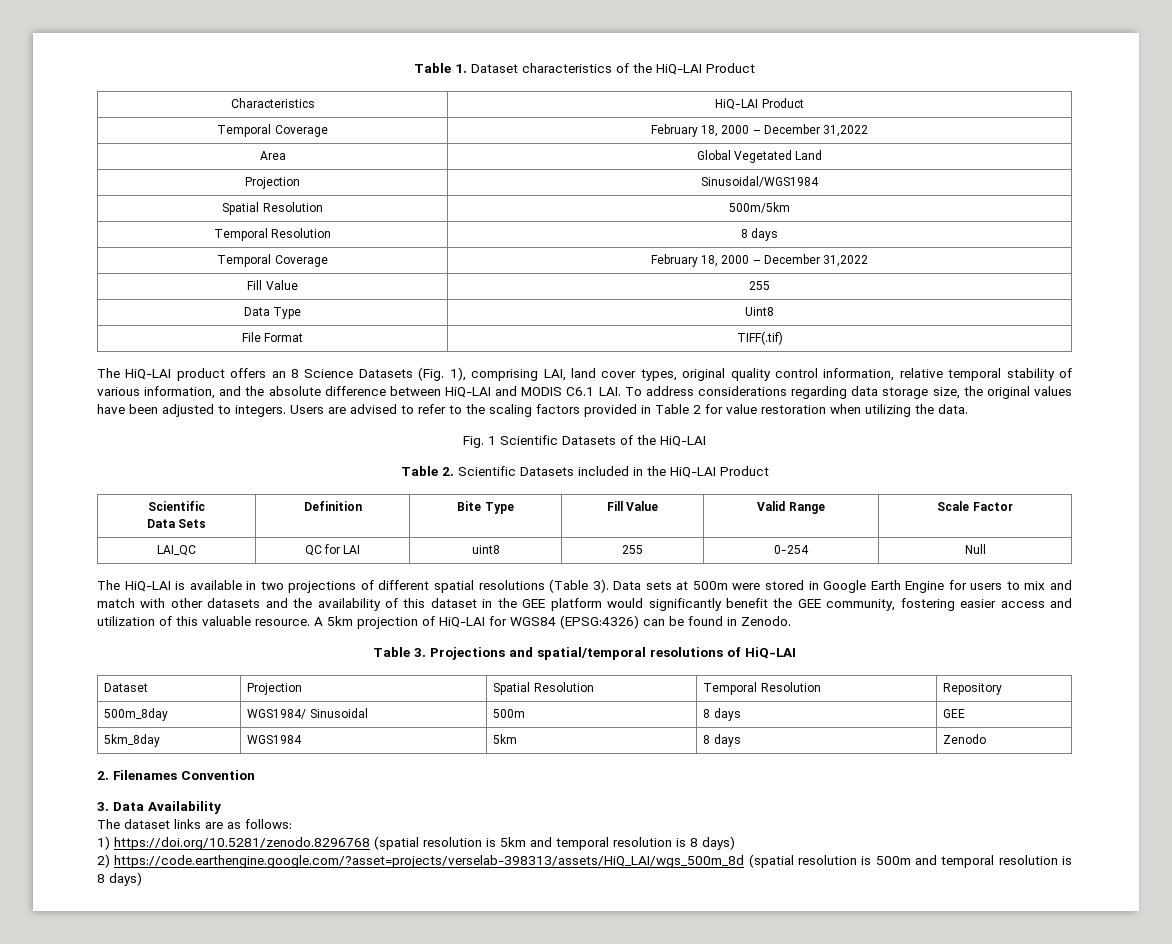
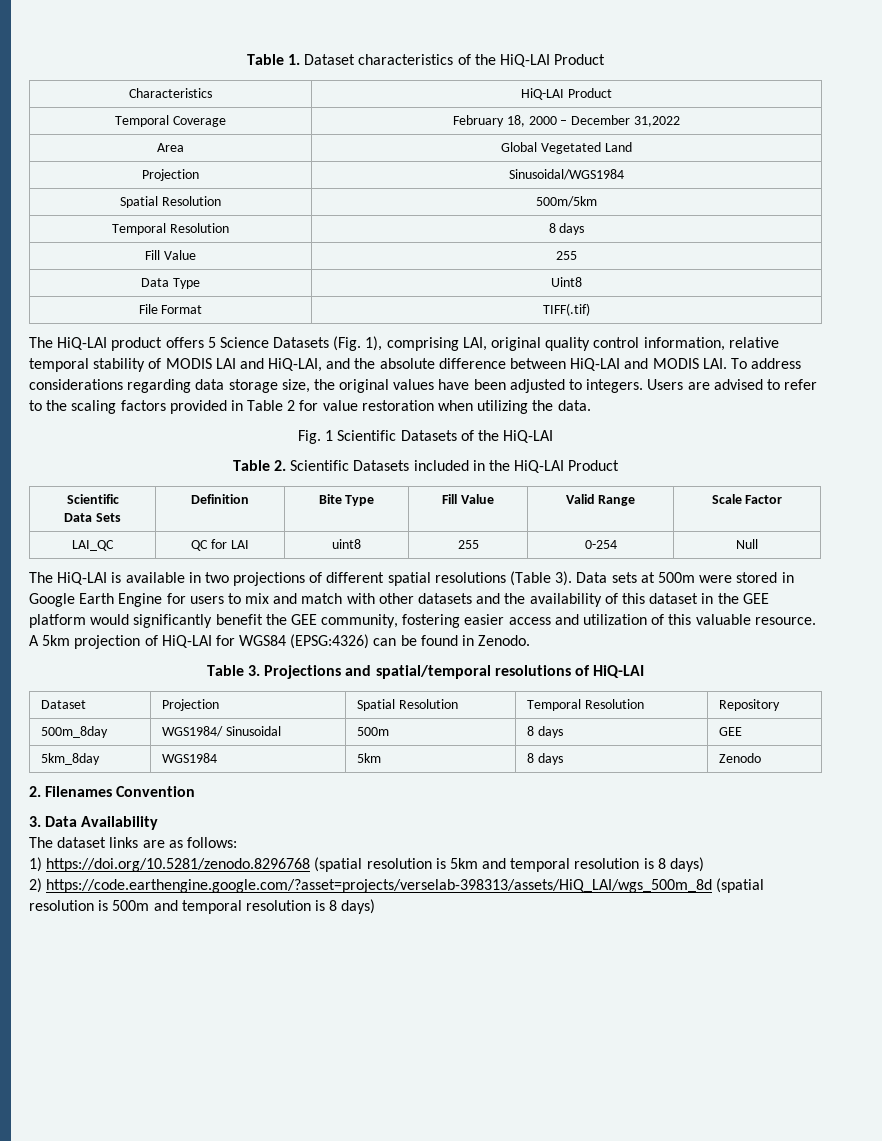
[217,254,328,267] [650,254,869,267] // Temporal Coverage | February 18, 2000 – December 31,2022 -> (585, 229) none
[271,369,300,378] an 8 -> [207,337,216,348] 5
[570,368,677,381] land cover types, -> (487, 344) none
[97,386,216,399] various information, -> [165,358,323,372] MODIS LAI and HiQ-LAI,
[566,387,595,396] C6.1 -> (699, 363) none

